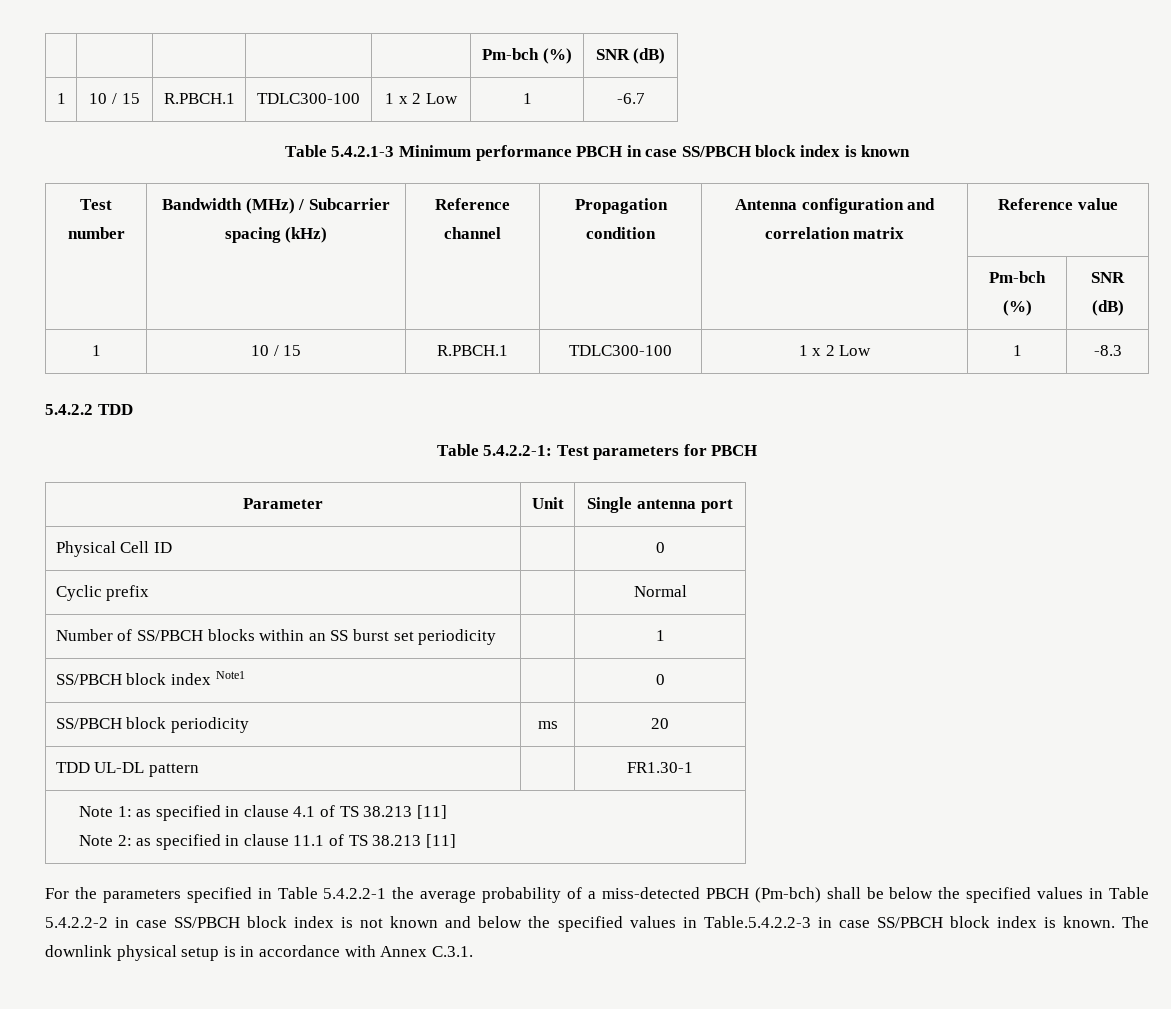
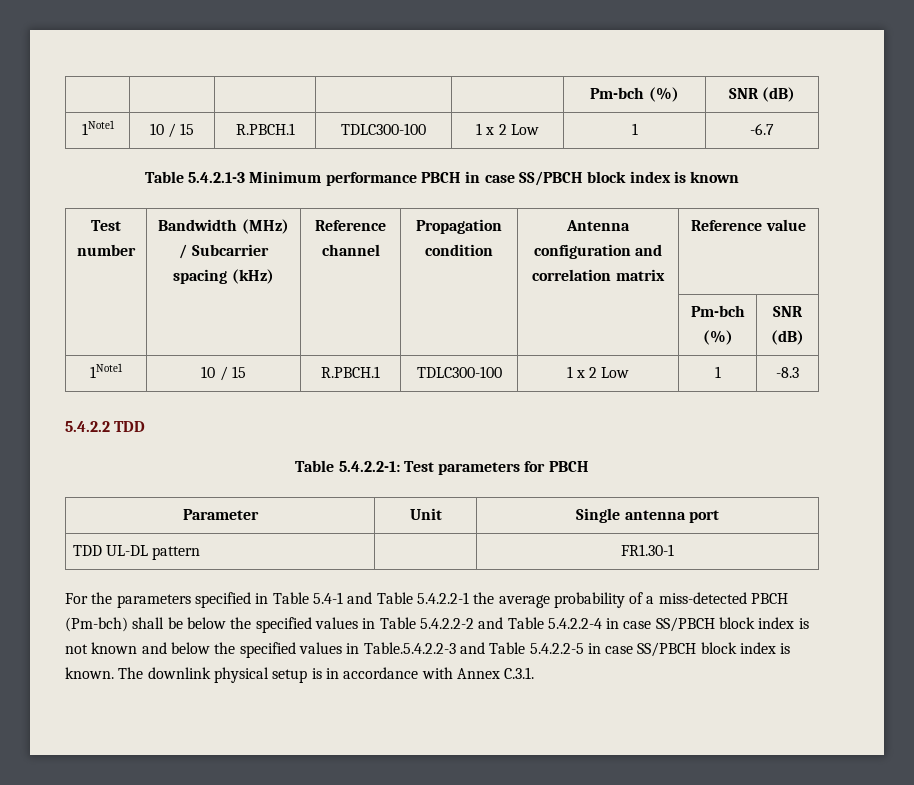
[482,48,572,64] [595,48,666,64] [56,93,66,104] | | | | | Pm-bch (%) | SNR (dB) // 1 -> [590,87,679,102] [728,87,796,102] [81,120,115,135] | | | | | Pm-bch (%) | SNR (dB) // 1Note1
[91,345,101,356] 1 -> [90,363,123,378] 1Note1
[55,541,173,557] [655,542,665,553] [55,585,150,601] [633,585,687,597] [55,629,497,645] [655,630,665,641] [55,671,245,685] [655,674,665,685] [55,717,250,733] [537,721,558,729] [650,718,669,729] [55,762,200,777] [626,762,693,773] [78,805,447,821] [78,834,456,850] Physical Cell ID | | 0 // Cyclic prefix | | Normal // Number of SS/PBCH blocks within an SS burst set periodicity | | 1 // SS/PBCH block index Note1 | | 0 // SS/PBCH block periodicity | ms | 20 // TDD UL-DL pattern | | FR1.30-1 // Note 1: as specified in clause 4.1 of TS 38.213 [11] // Note 2: as specified in clause 11.1 of TS 38.213 [11] -> [72,545,201,560] [621,544,674,556] TDD UL-DL pattern | | FR1.30-1
(318, 893) none -> [312,592,413,604] 5.4-1 and Table
(108, 922) none -> [478,617,602,629] and Table 5.4.2.2-4
(811, 922) none -> [459,642,584,654] and Table 5.4.2.2-5

